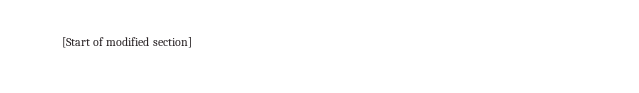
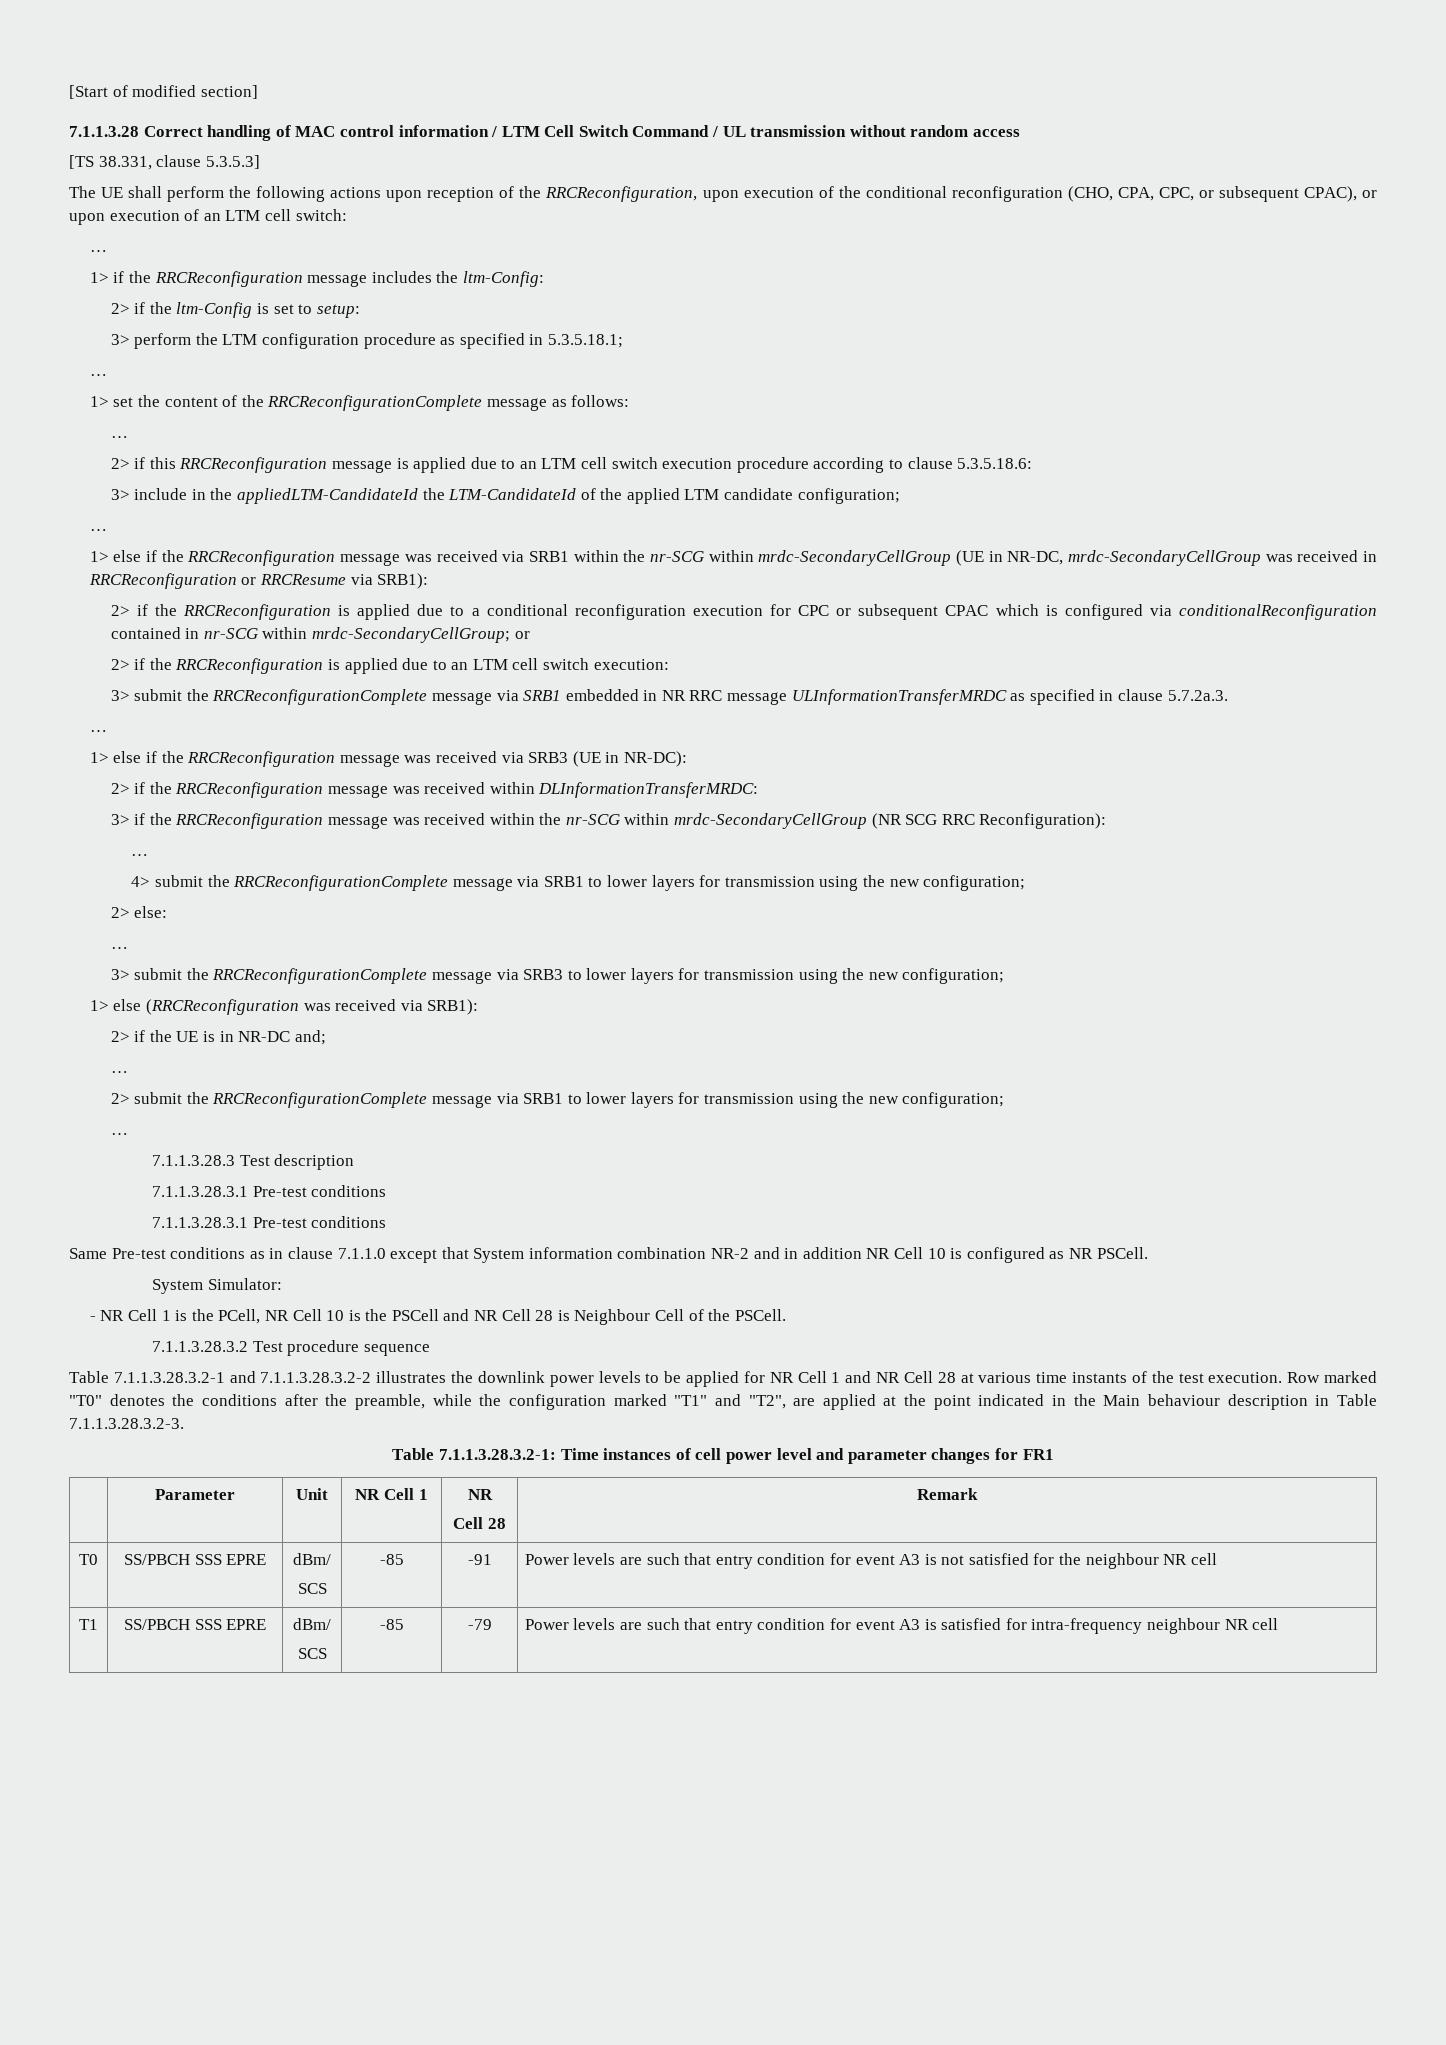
(192, 42) none -> [69,125,1021,141] [69,155,260,170] [69,186,1378,202] [69,209,347,225] [89,250,107,252] [89,271,544,287] [110,302,360,318] [110,333,623,349] [89,374,107,376] [89,395,630,411] [110,436,128,438] [110,457,1033,473] [110,488,900,504] [89,529,107,531] [89,550,1377,566] [88,573,429,589] [110,604,1377,620] [110,627,530,643] [110,658,669,674] [110,689,1228,705] [89,730,107,732] [89,751,687,767] [110,782,759,798] [110,813,1107,829] [131,854,149,856] [131,875,1026,891] [110,906,168,918] [110,947,128,949] [110,968,1005,984] [89,999,479,1015] [110,1030,326,1045] [110,1071,128,1073] [110,1092,1005,1108] [110,1133,128,1135] [152,1154,355,1170] [152,1185,387,1197] [152,1216,387,1228] [69,1247,1148,1263] [152,1278,282,1294] [89,1309,786,1325] [152,1340,430,1356] [69,1371,1377,1387] [69,1394,1378,1410] [69,1418,184,1429] [392,1448,1054,1464] [155,1489,235,1500] [296,1488,328,1500] [355,1488,428,1500] [467,1489,493,1500] [453,1517,506,1529] [917,1488,978,1500] [79,1554,98,1565] [123,1554,267,1565] [293,1553,331,1565] [297,1583,327,1594] [379,1554,404,1565] [467,1554,492,1565] [524,1553,1217,1569] [79,1619,98,1630] [123,1619,267,1630] [293,1618,331,1630] [297,1648,327,1659] [379,1619,404,1630] [467,1619,492,1630] [524,1618,1279,1634] // 7.1.1.3.28 Correct handling of MAC control information / LTM Cell Switch Command / UL transmission without random access // [TS 38.331, clause 5.3.5.3] // The UE shall perform the following actions upon reception of the RRCReconfiguration, upon execution of the conditional reconfiguration (CHO, CPA, CPC, or subsequent CPAC), or upon execution of an LTM cell switch: // … // 1> if the RRCReconfiguration message includes the ltm-Config: // 2> if the ltm-Config is set to setup: // 3> perform the LTM configuration procedure as specified in 5.3.5.18.1; // … // 1> set the content of the RRCReconfigurationComplete message as follows: // … // 2> if this RRCReconfiguration message is applied due to an LTM cell switch execution procedure according to clause 5.3.5.18.6: // 3> include in the appliedLTM-CandidateId the LTM-CandidateId of the applied LTM candidate configuration; // … // 1> else if the RRCReconfiguration message was received via SRB1 within the nr-SCG within mrdc-SecondaryCellGroup (UE in NR-DC, mrdc-SecondaryCellGroup was received in RRCReconfiguration or RRCResume via SRB1): // 2> if the RRCReconfiguration is applied due to a conditional reconfiguration execution for CPC or subsequent CPAC which is configured via conditionalReconfiguration contained in nr-SCG within mrdc-SecondaryCellGroup; or // 2> if the RRCReconfiguration is applied due to an LTM cell switch execution: // 3> submit the RRCReconfigurationComplete message via SRB1 embedded in NR RRC message ULInformationTransferMRDC as specified in clause 5.7.2a.3. // … // 1> else if the RRCReconfiguration message was received via SRB3 (UE in NR-DC): // 2> if the RRCReconfiguration message was received within DLInformationTransferMRDC: // 3> if the RRCReconfiguration message was received within the nr-SCG within mrdc-SecondaryCellGroup (NR SCG RRC Reconfiguration): // … // 4> submit the RRCReconfigurationComplete message via SRB1 to lower layers for transmission using the new configuration; // 2> else: // … // 3> submit the RRCReconfigurationComplete message via SRB3 to lower layers for transmission using the new configuration; // 1> else (RRCReconfiguration was received via SRB1): // 2> if the UE is in NR-DC and; // … // 2> submit the RRCReconfigurationComplete message via SRB1 to lower layers for transmission using the new configuration; // … // 7.1.1.3.28.3 Test description // 7.1.1.3.28.3.1 Pre-test conditions // 7.1.1.3.28.3.1 Pre-test conditions // Same Pre-test conditions as in clause 7.1.1.0 except that System information combination NR-2 and in addition NR Cell 10 is configured as NR PSCell. // System Simulator: // - NR Cell 1 is the PCell, NR Cell 10 is the PSCell and NR Cell 28 is Neighbour Cell of the PSCell. // 7.1.1.3.28.3.2 Test procedure sequence // Table 7.1.1.3.28.3.2-1 and 7.1.1.3.28.3.2-2 illustrates the downlink power levels to be applied for NR Cell 1 and NR Cell 28 at various time instants of the test execution. Row marked "T0" denotes the conditions after the preamble, while the configuration marked "T1" and "T2", are applied at the point indicated in the Main behaviour description in Table 7.1.1.3.28.3.2-3. // Table 7.1.1.3.28.3.2-1: Time instances of cell power level and parameter changes for FR1 // | Parameter | Unit | NR Cell 1 | NR // Cell 28 | Remark // T0 | SS/PBCH SSS EPRE | dBm/ // SCS | -85 | -91 | Power levels are such that entry condition for event A3 is not satisfied for the neighbour NR cell // T1 | SS/PBCH SSS EPRE | dBm/ // SCS | -85 | -79 | Power levels are such that entry condition for event A3 is satisfied for intra-frequency neighbour NR cell

